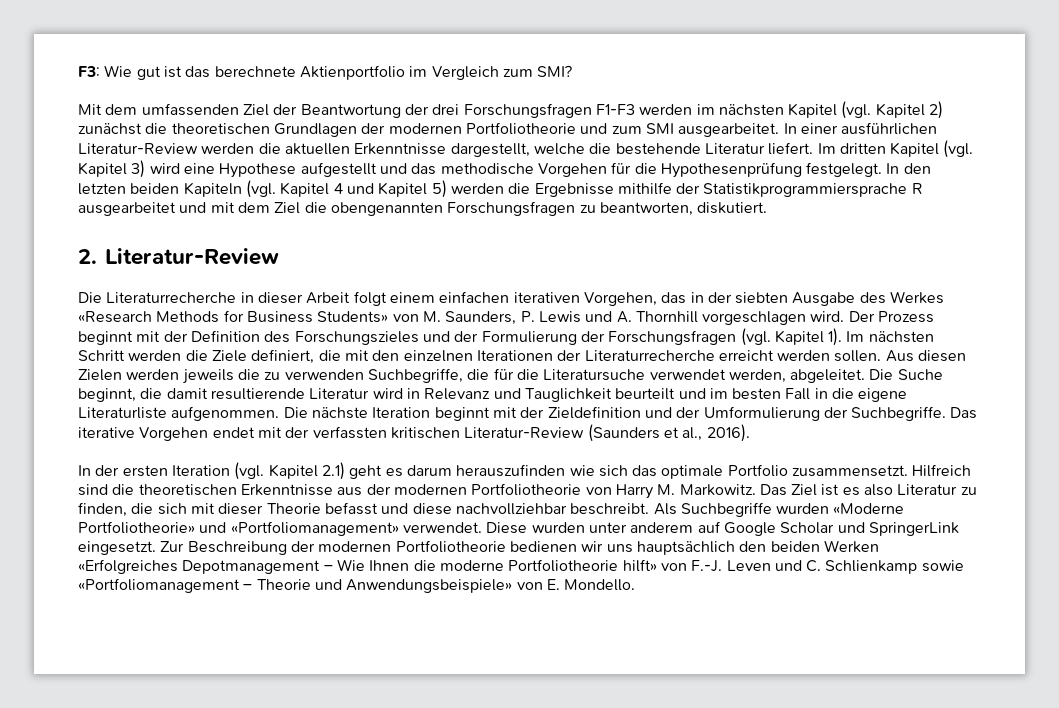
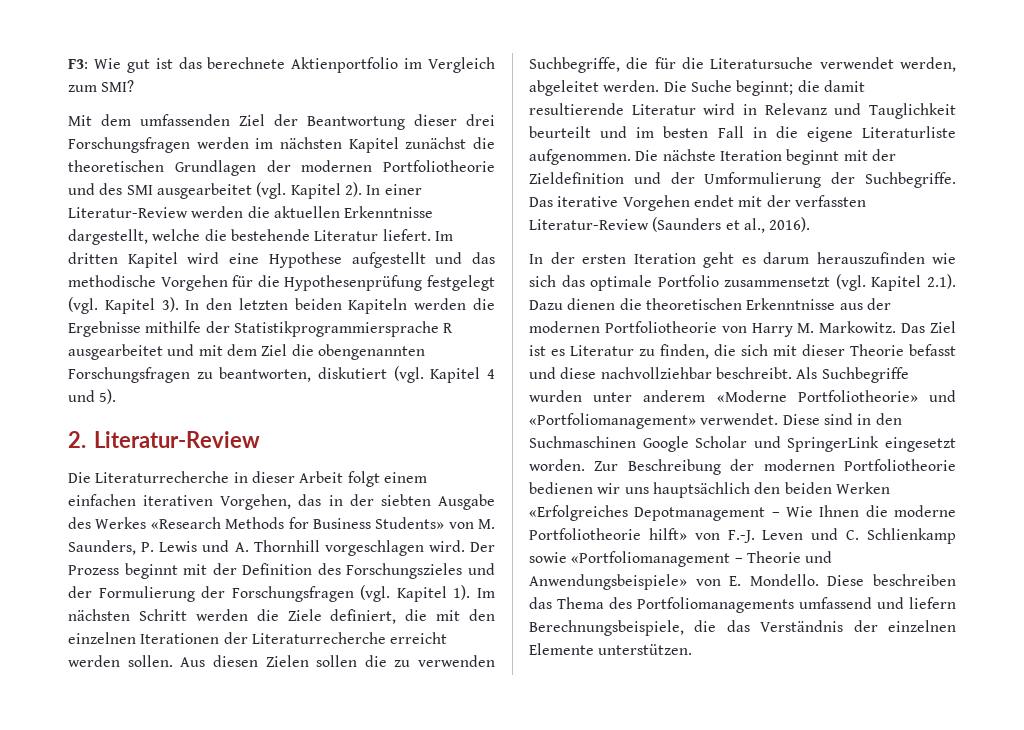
[404,104,429,115] der -> [414,114,457,126] dieser
[595,104,635,115] F1-F3 -> (190, 145) none
[841,101,944,119] (vgl. Kapitel 2) -> (399, 145) none
[611,123,780,137] zum SMI ausgearbeitet. -> [99,182,362,199] des SMI ausgearbeitet (vgl. Kapitel 2).
[841,122,938,135] ausführlichen -> (422, 189) none
[943,140,974,158] [78,160,146,178] (vgl. Kapitel 3) -> (178, 260) none
[806,162,883,177] festgelegt. -> [427,275,495,291] [68,297,179,314] festgelegt (vgl. Kapitel 3).
[245,180,447,198] (vgl. Kapitel 4 und Kapitel 5) -> (408, 306) none
[697,202,768,214] diskutiert. -> [318,366,496,383] [68,389,117,404] diskutiert (vgl. Kapitel 4 und 5).
[126,369,234,384] werden jeweils -> [316,655,358,667] sollen
[790,369,866,383] abgeleitet. -> [529,80,660,96] abgeleitet werden.
[78,388,136,402] beginnt, -> [736,80,794,96] beginnt;
[390,427,460,439] kritischen -> (866, 201) none
[234,462,345,480] (vgl. Kapitel 2.1) -> (696, 258) none
[792,464,972,477] [78,484,108,496] zusammensetzt. Hilfreich sind -> [724,274,956,291] [529,298,616,310] zusammensetzt (vgl. Kapitel 2.1). Dazu dienen
[864,484,894,496] also -> (565, 352) none
(830, 508) none -> [593,390,706,402] unter anderem
[531,521,721,533] wurden unter anderem auf -> [823,413,902,425] [529,436,636,448] sind in den Suchmaschinen
[78,541,156,555] eingesetzt. -> [885,437,956,452] [529,459,585,471] eingesetzt worden.
(636, 585) none -> [827,574,956,586] [529,597,956,613] [529,620,957,636] [529,643,693,655] Diese beschreiben das Thema des Portfoliomanagements umfassend und liefern Berechnungsbeispiele, die das Verständnis der einzelnen Elemente unterstützen.

